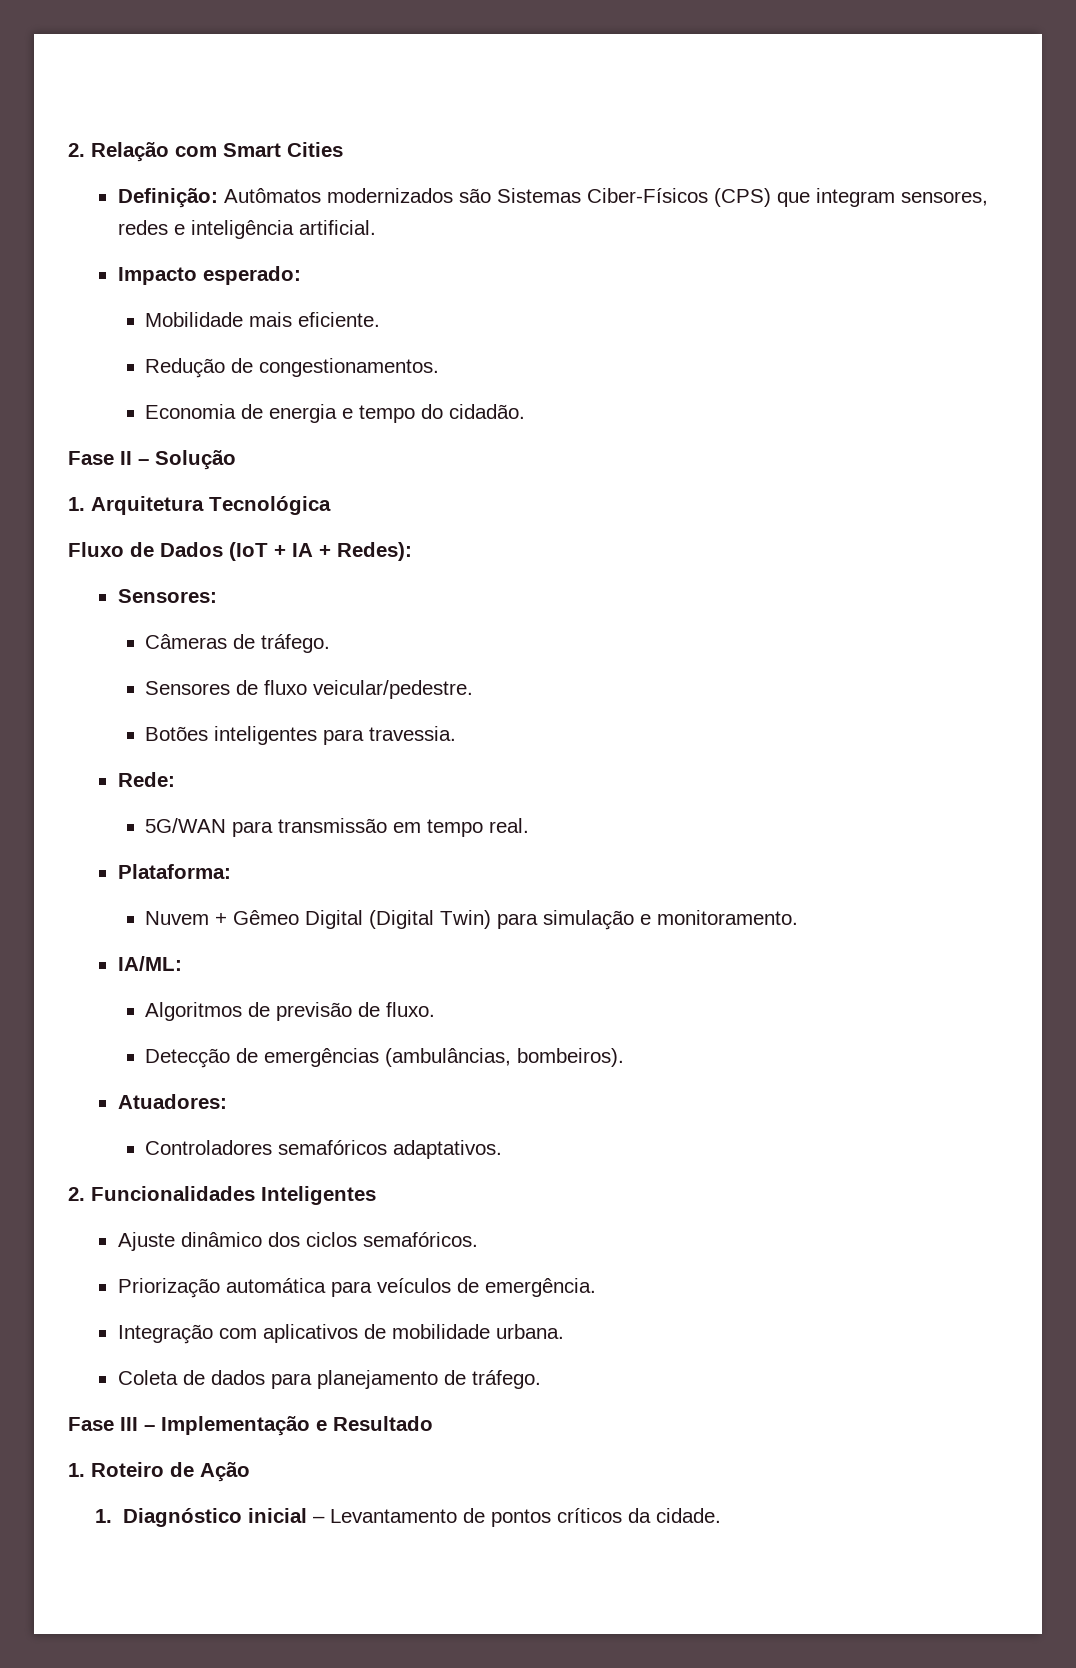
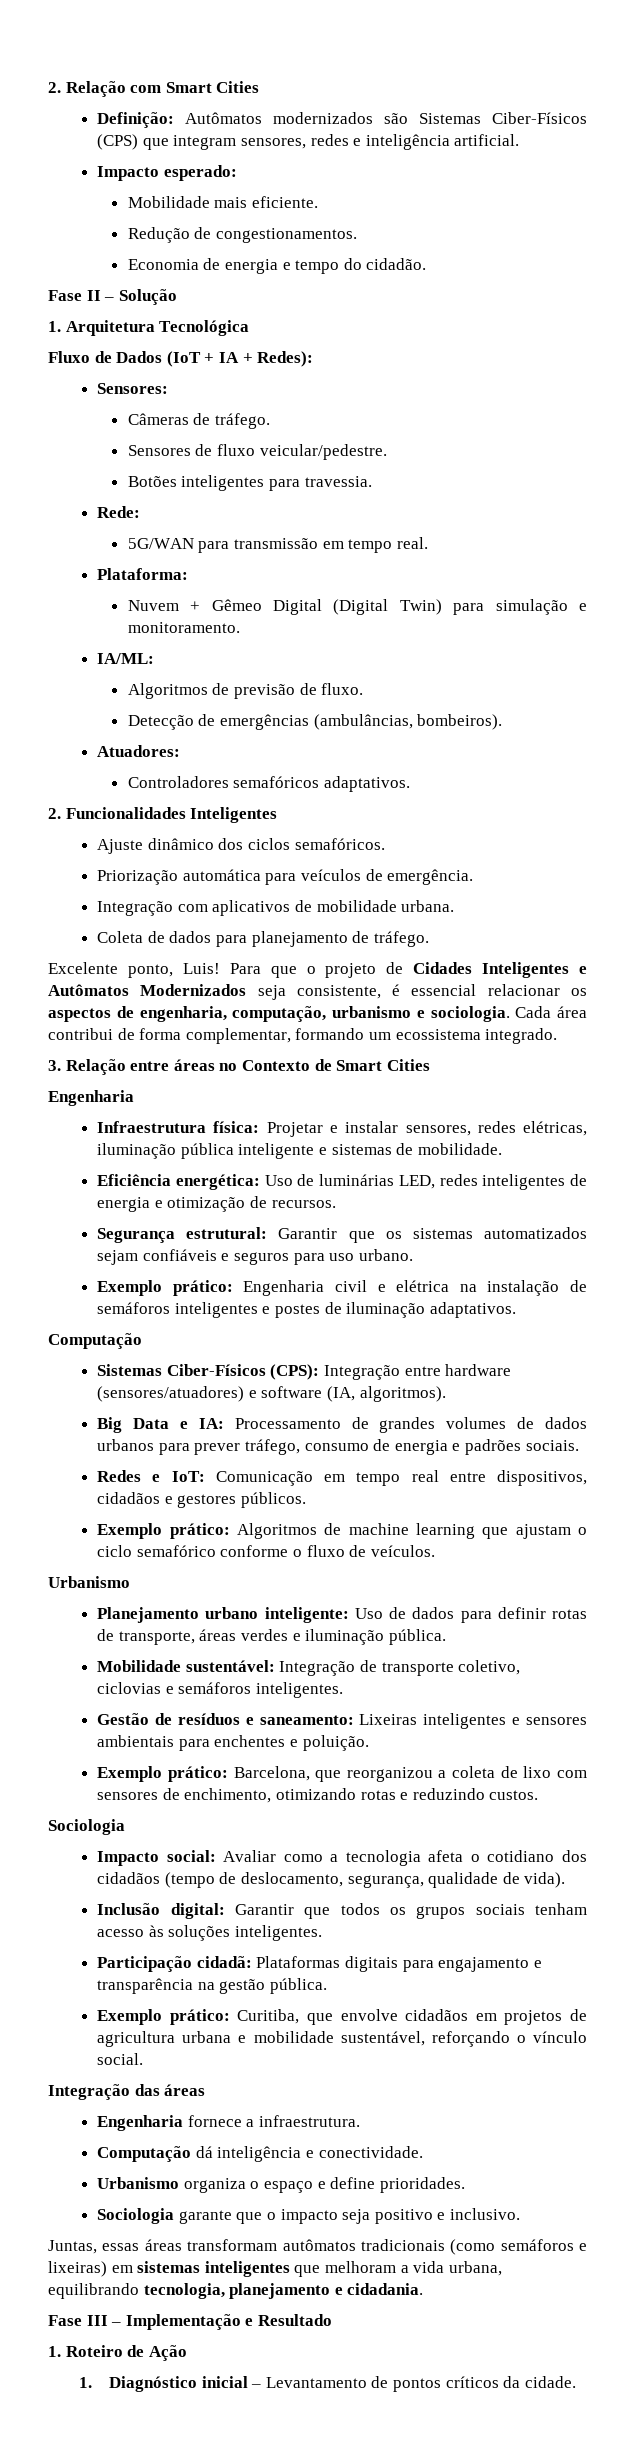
(541, 1379) none -> [48,962,587,978] [48,984,587,1000] [48,1006,587,1022] [48,1028,558,1044] [48,1059,430,1075] [48,1090,134,1106] [97,1121,587,1137] [97,1143,502,1159] [97,1174,587,1190] [97,1196,336,1212] [97,1227,588,1243] [97,1249,413,1265] [97,1280,588,1296] [97,1302,516,1318] [48,1333,142,1349] [97,1364,512,1380] [97,1386,446,1402] [97,1417,587,1433] [97,1439,579,1455] [97,1470,587,1486] [97,1492,306,1508] [97,1523,588,1539] [97,1545,435,1557] [48,1576,130,1588] [97,1607,587,1623] [97,1629,446,1645] [97,1660,521,1676] [97,1682,343,1698] [97,1713,587,1729] [97,1735,369,1751] [97,1766,587,1782] [97,1788,539,1803] [48,1819,125,1835] [97,1850,587,1866] [97,1872,566,1888] [97,1903,587,1919] [97,1925,322,1941] [97,1956,542,1972] [97,1978,327,1994] [97,2009,587,2025] [97,2031,587,2047] [97,2053,144,2065] [48,2084,206,2100] [97,2115,360,2131] [97,2146,423,2162] [97,2177,465,2193] [97,2208,520,2224] [48,2239,587,2255] [48,2261,502,2277] [48,2283,424,2299] // Excelente ponto, Luis! Para que o projeto de Cidades Inteligentes e Autômatos Modernizados seja consistente, é essencial relacionar os aspectos de engenharia, computação, urbanismo e sociologia. Cada área contribui de forma complementar, formando um ecossistema integrado. // 3. Relação entre áreas no Contexto de Smart Cities // Engenharia // Infraestrutura física: Projetar e instalar sensores, redes elétricas, iluminação pública inteligente e sistemas de mobilidade. // Eficiência energética: Uso de luminárias LED, redes inteligentes de energia e otimização de recursos. // Segurança estrutural: Garantir que os sistemas automatizados sejam confiáveis e seguros para uso urbano. // Exemplo prático: Engenharia civil e elétrica na instalação de semáforos inteligentes e postes de iluminação adaptativos. // Computação // Sistemas Ciber-Físicos (CPS): Integração entre hardware (sensores/atuadores) e software (IA, algoritmos). // Big Data e IA: Processamento de grandes volumes de dados urbanos para prever tráfego, consumo de energia e padrões sociais. // Redes e IoT: Comunicação em tempo real entre dispositivos, cidadãos e gestores públicos. // Exemplo prático: Algoritmos de machine learning que ajustam o ciclo semafórico conforme o fluxo de veículos. // Urbanismo // Planejamento urbano inteligente: Uso de dados para definir rotas de transporte, áreas verdes e iluminação pública. // Mobilidade sustentável: Integração de transporte coletivo, ciclovias e semáforos inteligentes. // Gestão de resíduos e saneamento: Lixeiras inteligentes e sensores ambientais para enchentes e poluição. // Exemplo prático: Barcelona, que reorganizou a coleta de lixo com sensores de enchimento, otimizando rotas e reduzindo custos. // Sociologia // Impacto social: Avaliar como a tecnologia afeta o cotidiano dos cidadãos (tempo de deslocamento, segurança, qualidade de vida). // Inclusão digital: Garantir que todos os grupos sociais tenham acesso às soluções inteligentes. // Participação cidadã: Plataformas digitais para engajamento e transparência na gestão pública. // Exemplo prático: Curitiba, que envolve cidadãos em projetos de agricultura urbana e mobilidade sustentável, reforçando o vínculo social. // Integração das áreas // Engenharia fornece a infraestrutura. // Computação dá inteligência e conectividade. // Urbanismo organiza o espaço e define prioridades. // Sociologia garante que o impacto seja positivo e inclusivo. // Juntas, essas áreas transformam autômatos tradicionais (como semáforos e lixeiras) em sistemas inteligentes que melhoram a vida urbana, equilibrando tecnologia, planejamento e cidadania.

